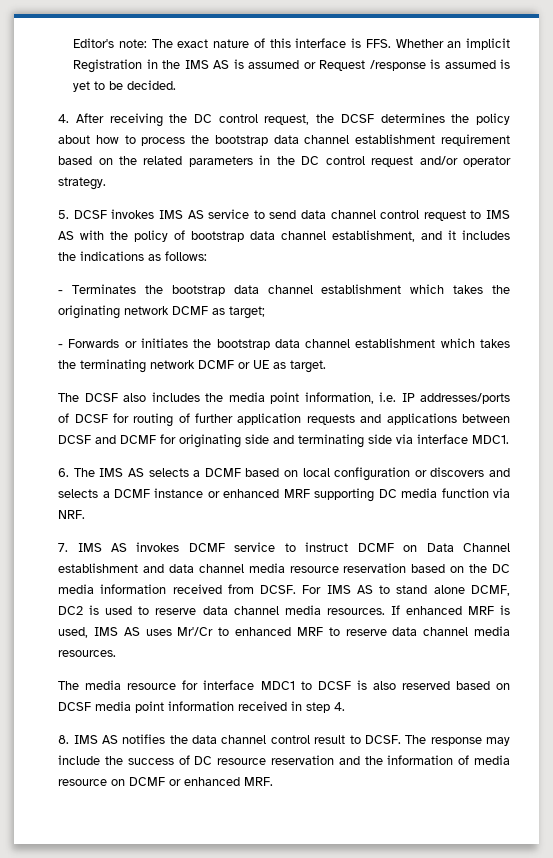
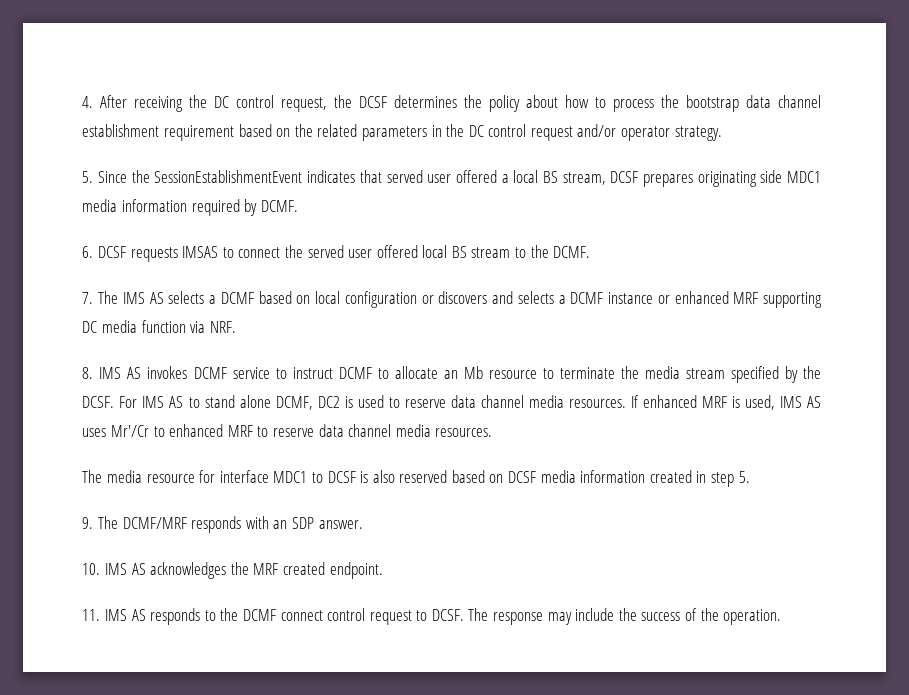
[73,38,511,50] [73,59,511,73] [73,80,177,92] Editor's note: The exact nature of this interface is FFS. Whether an implicit Registration in the IMS AS is assumed or Request /response is assumed is yet to be decided. // -> (82, 102) none
[73,209,511,221] [58,230,510,242] [58,251,208,261] [58,284,510,296] [58,305,266,319] [58,338,510,350] [58,359,327,373] [58,392,510,404] [58,413,511,427] [58,434,510,448] [58,468,70,477] DCSF invokes IMS AS service to send data channel control request to IMS AS with the policy of bootstrap data channel establishment, and it includes the indications as follows: // - Terminates the bootstrap data channel establishment which takes the originating network DCMF as target; // - Forwards or initiates the bootstrap data channel establishment which takes the terminating network DCMF or UE as target. // The DCSF also includes the media point information, i.e. IP addresses/ports of DCSF for routing of further application requests and applications between DCSF and DCMF for originating side and terminating side via interface MDC1. // 6. -> [98,170,822,187] [82,199,298,216] [82,245,591,262] [82,292,94,304] Since the SessionEstablishmentEvent indicates that served user offered a local BS stream, DCSF prepares originating side MDC1 media information required by DCMF. // 6. DCSF requests IMSAS to connect the served user offered local BS stream to the DCMF. // 7.
[58,543,69,552] 7. -> [82,367,94,379] 8.
[403,543,510,552] [58,563,511,573] [58,584,254,594] on Data Channel establishment and data channel media resource reservation based on the DC media information received from -> [377,366,822,383] to allocate an Mb resource to terminate the media stream specified by the
[135,701,346,713] [58,734,346,744] point information received in step 4. // 8. IMS AS notifies the data channel control result -> [580,470,750,487] [82,516,363,533] [82,562,383,579] [82,608,412,625] information created in step 5. // 9. The DCMF/MRF responds with an SDP answer. // 10. IMS AS acknowledges the MRF created endpoint. // 11. IMS AS responds to the DCMF connect control request
[194,755,510,765] [58,777,274,786] DC resource reservation and the information of media resource on DCMF or enhanced MRF. -> [700,608,782,625] the operation.

